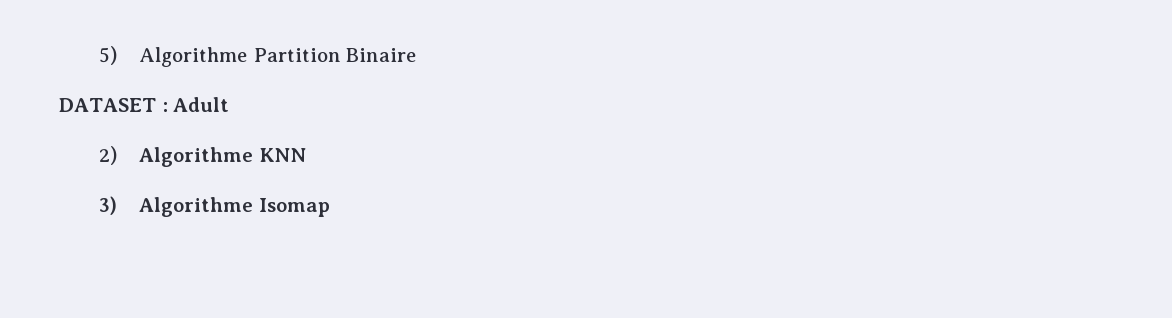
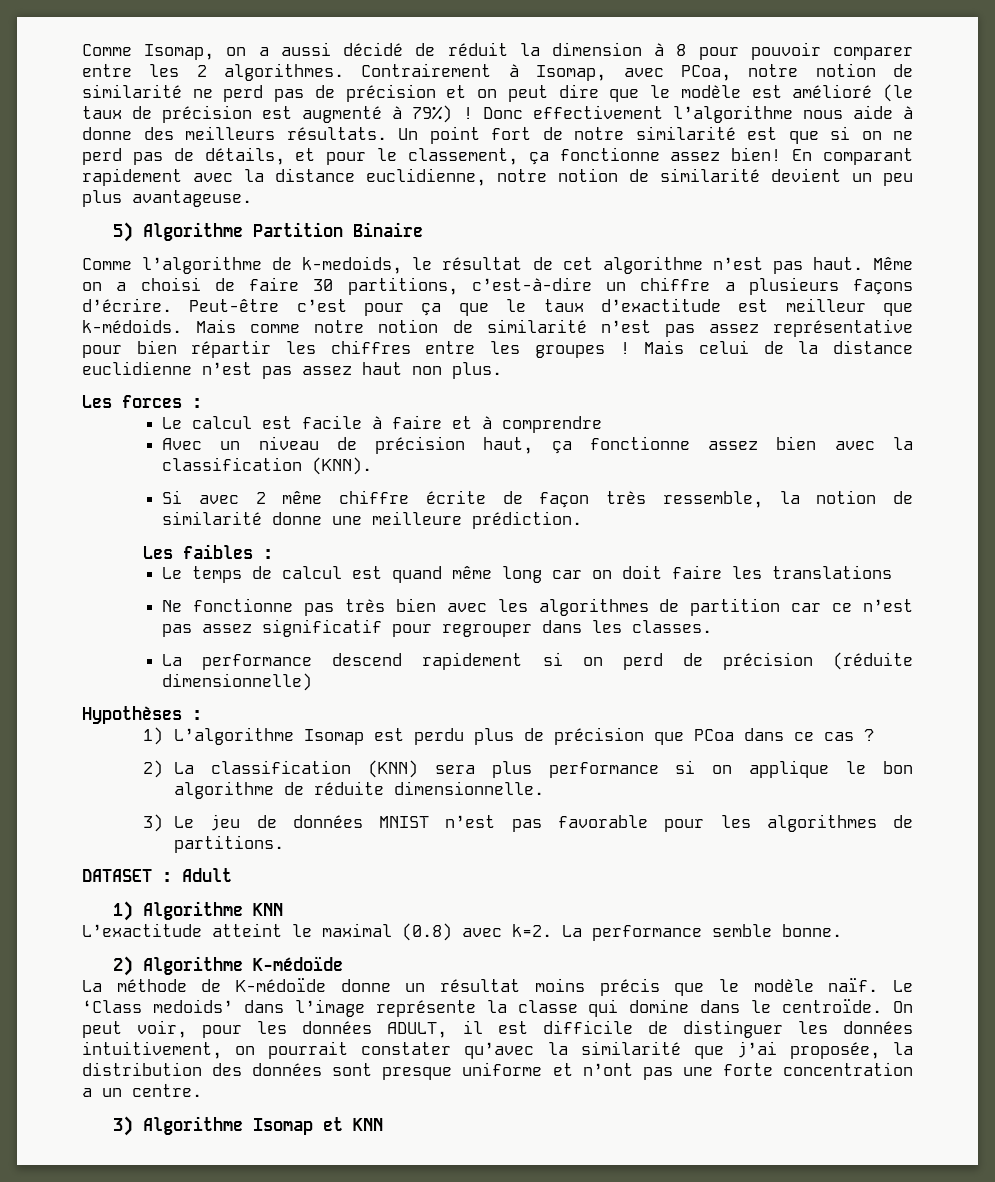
[99,46,418,67] 5) Algorithme Partition Binaire -> [82,42,913,60] [82,63,914,81] [82,84,914,102] [82,105,914,123] [82,126,913,144] [82,147,913,165] [82,168,913,186] [82,190,252,207] [112,222,424,242] [82,256,914,274] [82,277,913,295] [82,298,914,316] [82,319,914,337] [82,340,914,358] [82,361,502,379] [82,395,202,408] [162,415,603,433] [162,436,913,454] [162,457,373,475] [162,490,913,508] [162,511,583,529] [143,544,274,559] [162,565,893,583] [162,598,914,616] [162,619,713,637] [162,652,914,670] [162,673,313,691] [82,706,202,724] [143,727,875,745] [143,760,913,778] [174,781,545,799] [143,814,913,832] [174,835,285,853] Comme Isomap, on a aussi décidé de réduit la dimension à 8 pour pouvoir comparer entre les 2 algorithmes. Contrairement à Isomap, avec PCoa, notre notion de similarité ne perd pas de précision et on peut dire que le modèle est amélioré (le taux de précision est augmenté à 79%) ! Donc effectivement l’algorithme nous aide à donne des meilleurs résultats. Un point fort de notre similarité est que si on ne perd pas de détails, et pour le classement, ça fonctionne assez bien! En comparant rapidement avec la distance euclidienne, notre notion de similarité devient un peu plus avantageuse. // 5) Algorithme Partition Binaire // Comme l’algorithme de k-medoids, le résultat de cet algorithme n’est pas haut. Même on a choisi de faire 30 partitions, c’est-à-dire un chiffre a plusieurs façons d’écrire. Peut-être c’est pour ça que le taux d’exactitude est meilleur que k-médoids. Mais comme notre notion de similarité n’est pas assez représentative pour bien répartir les chiffres entre les groupes ! Mais celui de la distance euclidienne n’est pas assez haut non plus. // Les forces : // Le calcul est facile à faire et à comprendre // Avec un niveau de précision haut, ça fonctionne assez bien avec la classification (KNN). // Si avec 2 même chiffre écrite de façon très ressemble, la notion de similarité donne une meilleure prédiction. // Les faibles : // Le temps de calcul est quand même long car on doit faire les translations // Ne fonctionne pas très bien avec les algorithmes de partition car ce n’est pas assez significatif pour regrouper dans les classes. // La performance descend rapidement si on perd de précision (réduite dimensionnelle) // Hypothèses : // 1) L’algorithme Isomap est perdu plus de précision que PCoa dans ce cas ? // 2) La classification (KNN) sera plus performance si on applique le bon algorithme de réduite dimensionnelle. // 3) Le jeu de données MNIST n’est pas favorable pour les algorithmes de partitions.
[99,146,118,165] 2) -> [112,901,133,921] 1)
(306, 155) none -> [82,923,842,941] [112,956,344,976] [82,978,914,996] [82,999,913,1017] [82,1020,914,1038] [82,1041,914,1059] [82,1062,913,1080] [82,1084,202,1097] // L’exactitude atteint le maximal (0.8) avec k=2. La performance semble bonne. // 2) Algorithme K-médoïde // La méthode de K-médoïde donne un résultat moins précis que le modèle naïf. Le ‘Class medoids’ dans l’image représente la classe qui domine dans le centroïde. On peut voir, pour les données ADULT, il est difficile de distinguer les données intuitivement, on pourrait constater qu’avec la similarité que j’ai proposée, la distribution des données sont presque uniforme et n’ont pas une forte concentration a un centre.
(330, 207) none -> [323,1117,384,1131] et KNN

